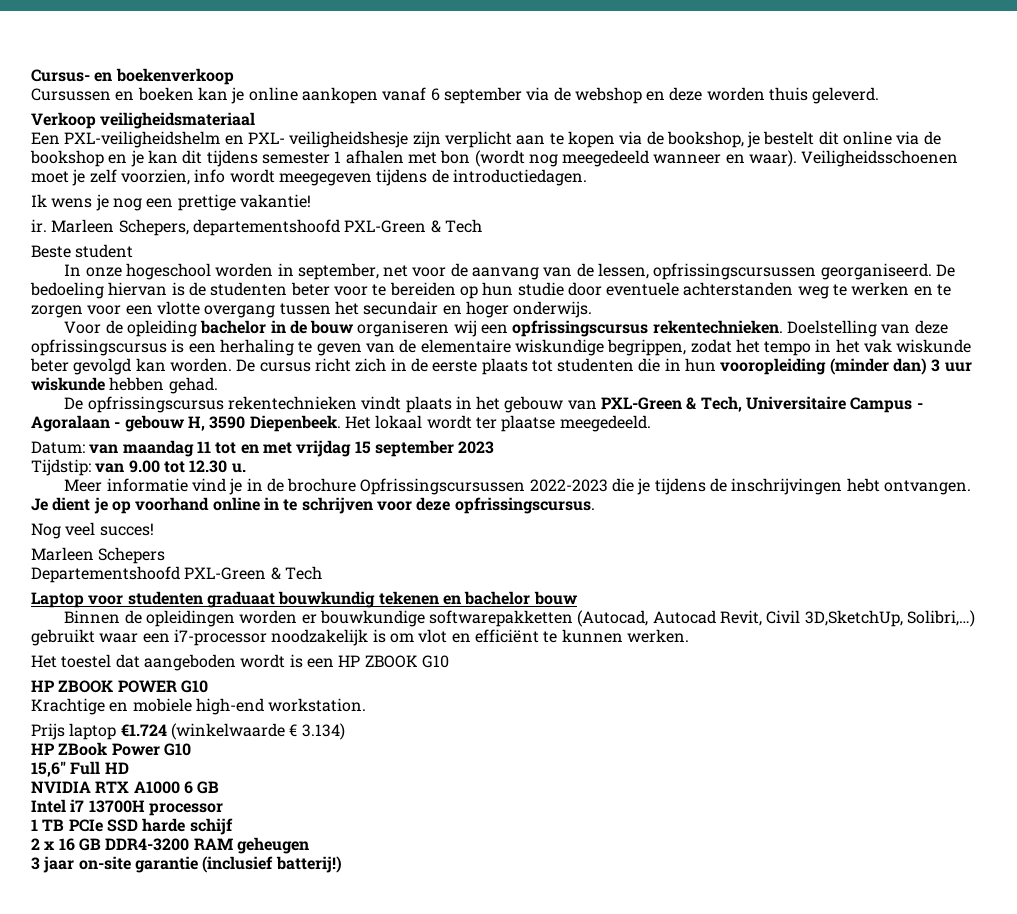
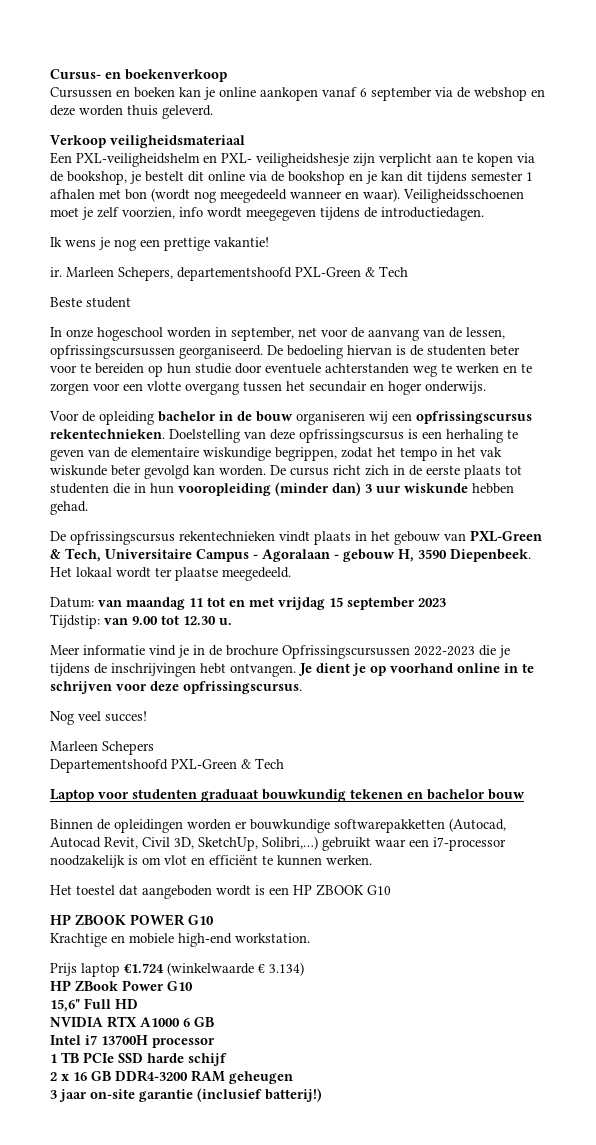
[804,610,903,627] 3D,SketchUp, -> [174,837,258,851] 3D, SketchUp,

